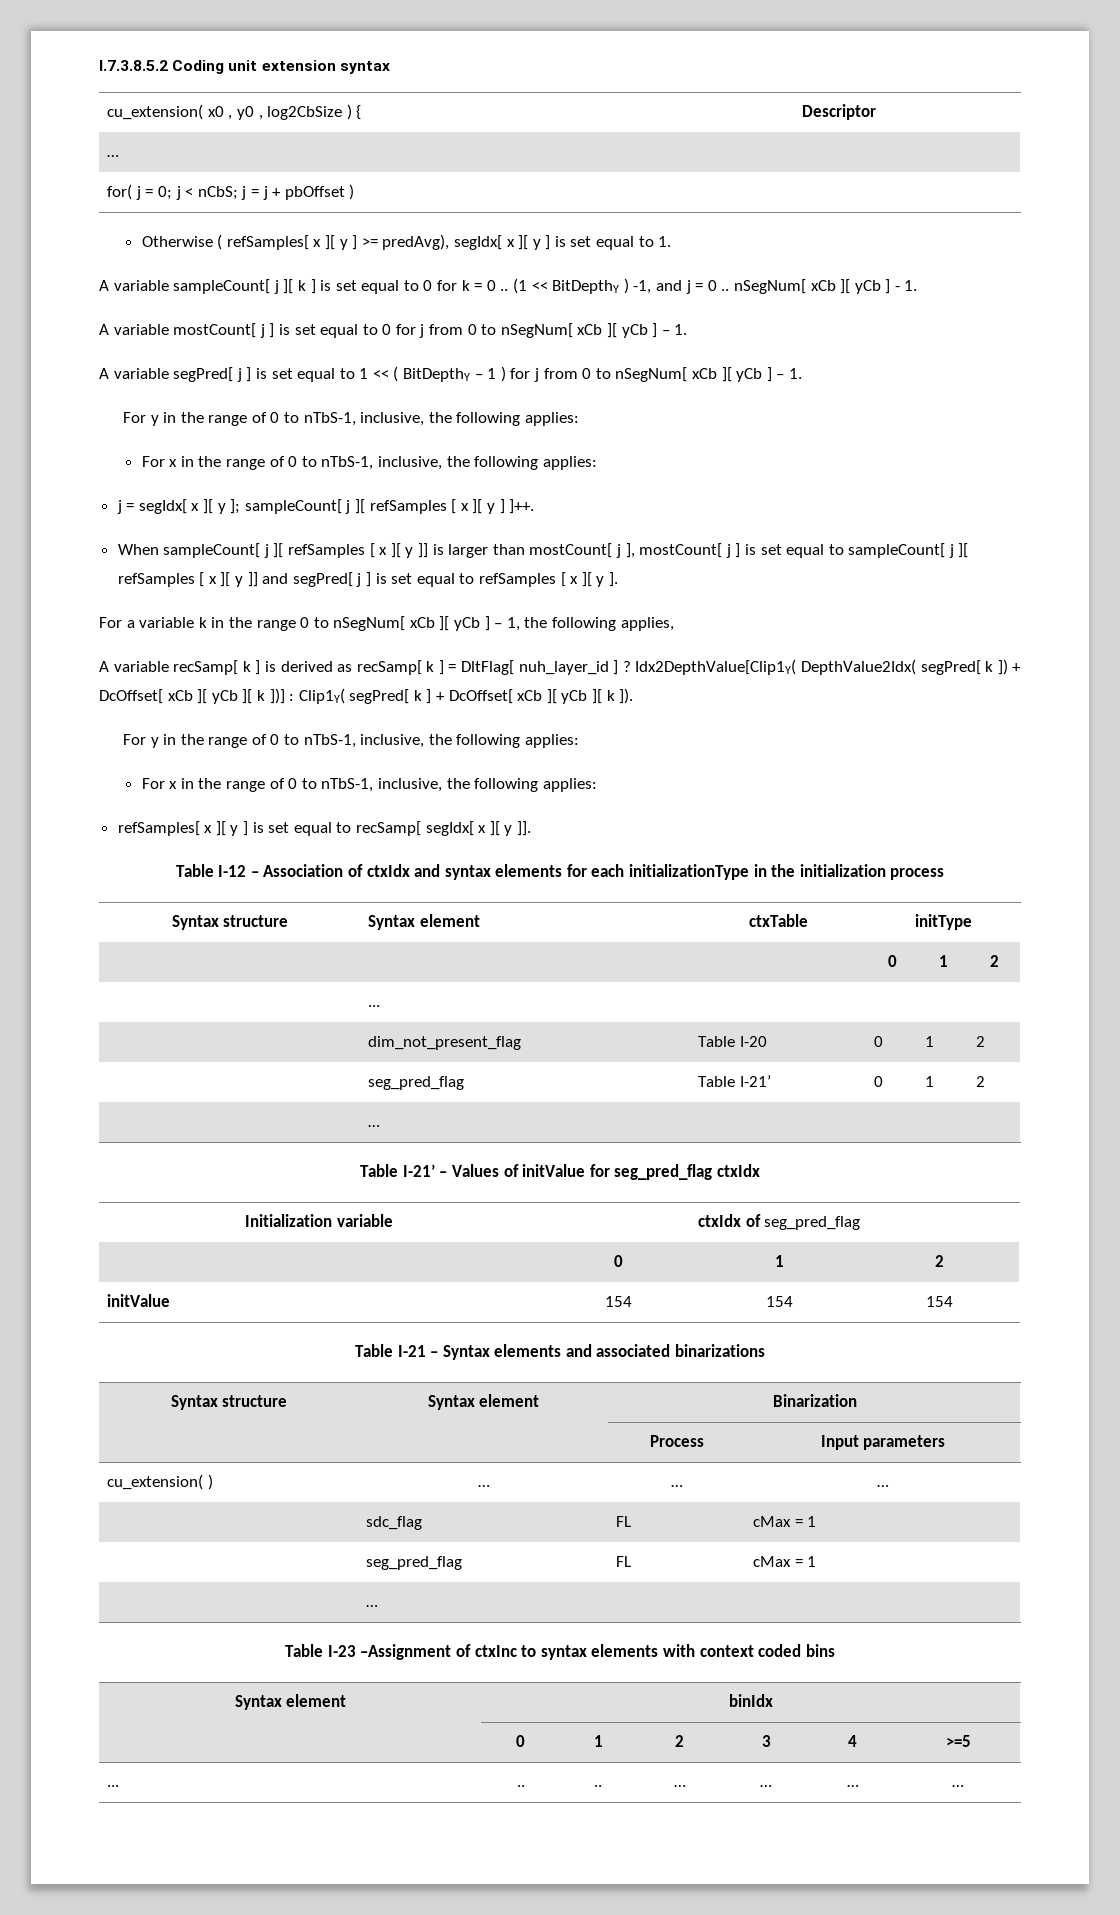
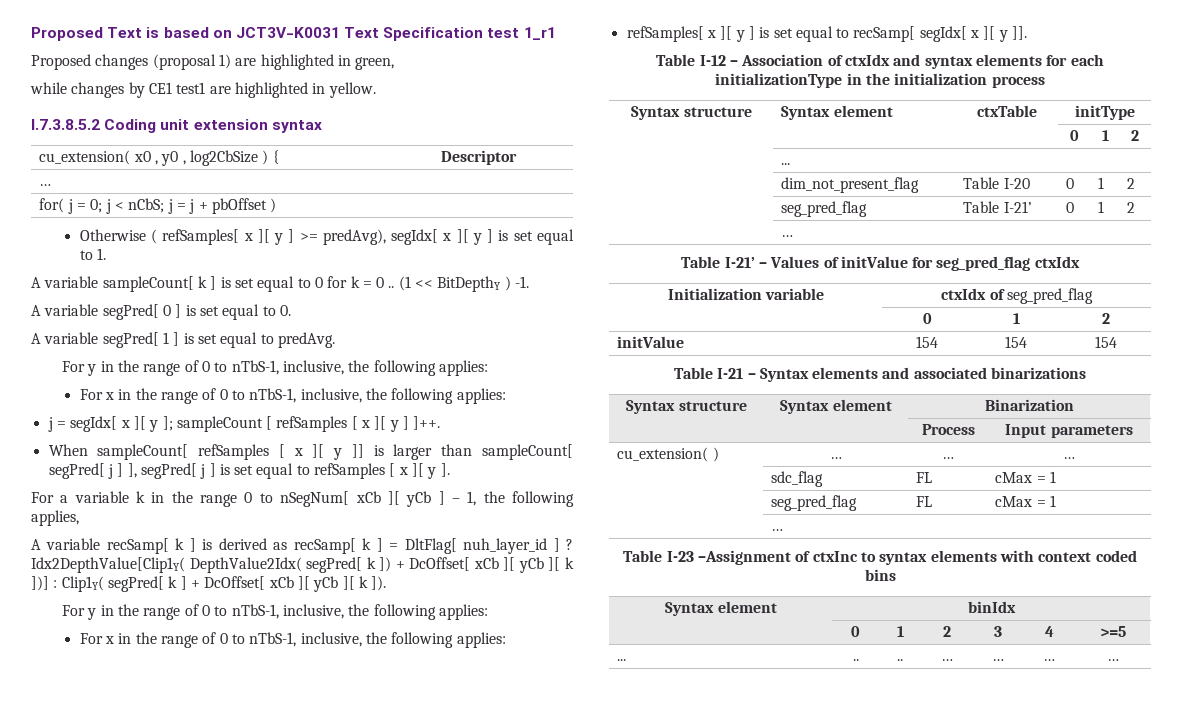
(99, 65) none -> [31,27,556,41] [31,54,395,70] [30,82,376,98] Proposed Text is based on JCT3V-K0031 Text Specification test 1_r1 // Proposed changes (proposal 1) are highlighted in green, // while changes by CE1 test1 are highlighted in yellow. //
[273,279,294,294] j ][ -> (194, 284) none
[633,279,918,294] [99,323,688,338] [99,366,802,382] -1, and j = 0 .. nSegNum[ xCb ][ yCb ] - 1. // A variable mostCount[ j ] is set equal to 0 for j from 0 to nSegNum[ xCb ][ yCb ] – 1. // A variable segPred[ j ] is set equal to 1 << ( BitDepthY – 1 ) for j from 0 to nSegNum[ xCb ][ yCb ] – 1. -> [515,276,530,288] [31,304,291,320] [31,332,335,348] -1. // A variable segPred[ 0 ] is set equal to 0. // A variable segPred[ 1 ] is set equal to predAvg.
[244,499,366,514] sampleCount[ j ][ -> [176,416,273,432] sampleCount [
[263,543,284,558] j ][ -> (189, 452) none
[529,543,969,558] [117,572,289,587] mostCount[ j ], mostCount[ j ] is set equal to sampleCount[ j ][ refSamples [ x ][ y ]] and -> [481,444,573,460] [48,463,137,479] sampleCount[ segPred[ j ] ],

